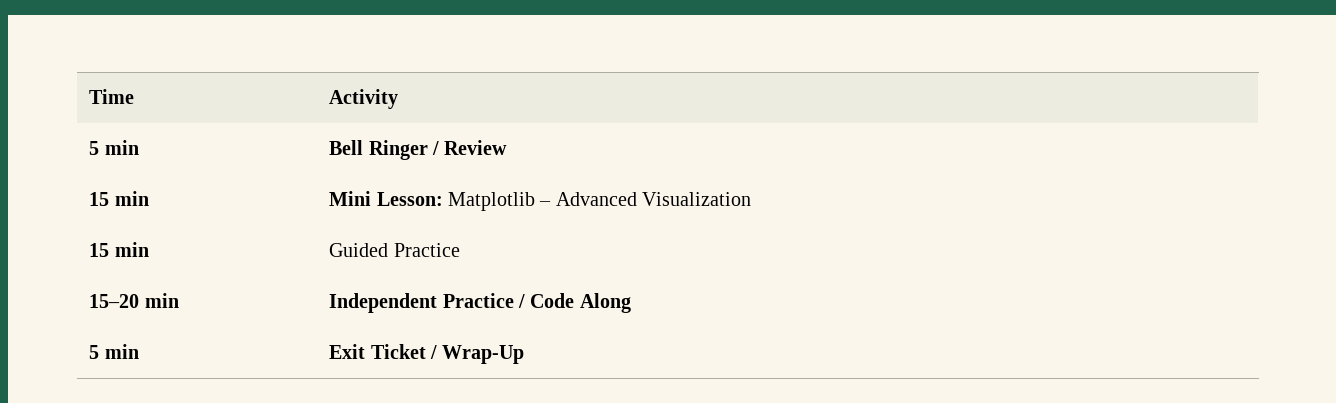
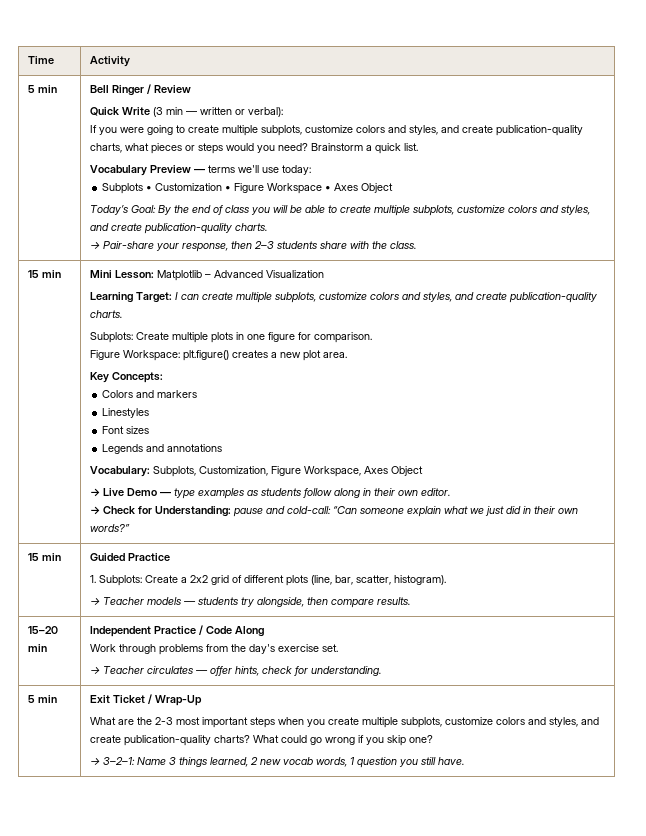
(508, 147) none -> [89,107,283,117] [89,125,583,136] [89,143,418,154] [89,165,311,176] [101,183,393,194] [89,205,590,216] [89,223,267,234] [89,241,416,252] // Quick Write (3 min — written or verbal): // If you were going to create multiple subplots, customize colors and styles, and create publication-quality charts, what pieces or steps would you need? Brainstorm a quick list. // Vocabulary Preview — terms we'll use today: // Subplots • Customization • Figure Workspace • Axes Object // Today’s Goal: By the end of class you will be able to create multiple subplots, customize colors and styles, and create publication-quality charts. // → Pair-share your response, then 2–3 students share with the class.
[89,242,149,257] [329,243,460,257] // 15 min | Guided Practice -> [89,292,597,303] [89,310,122,318] [89,332,372,343] [89,350,347,361] [89,372,163,383] [101,390,197,398] [101,408,149,418] [101,426,149,434] [101,444,222,454] [89,466,423,477] [89,488,450,499] [89,506,578,517] [89,524,130,532] [27,553,61,561] [89,553,170,561] [89,575,446,586] [89,597,410,608] // Learning Target: I can create multiple subplots, customize colors and styles, and create publication-quality charts. // Subplots: Create multiple plots in one figure for comparison. // Figure Workspace: plt.figure() creates a new plot area. // Key Concepts: // Colors and markers // Linestyles // Font sizes // Legends and annotations // Vocabulary: Subplots, Customization, Figure Workspace, Axes Object // → Live Demo — type examples as students follow along in their own editor. // → Check for Understanding: pause and cold-call: “Can someone explain what we just did in their own words?” // 15 min | Guided Practice // 1. Subplots: Create a 2x2 grid of different plots (line, bar, scatter, histogram). // → Teacher models — students try alongside, then compare results.
(631, 303) none -> [89,644,338,655] [89,666,381,676] // Work through problems from the day's exercise set. // → Teacher circulates — offer hints, check for understanding.
(525, 354) none -> [89,717,599,728] [89,735,433,746] [89,757,464,768] // What are the 2-3 most important steps when you create multiple subplots, customize colors and styles, and create publication-quality charts? What could go wrong if you skip one? // → 3–2–1: Name 3 things learned, 2 new vocab words, 1 question you still have.

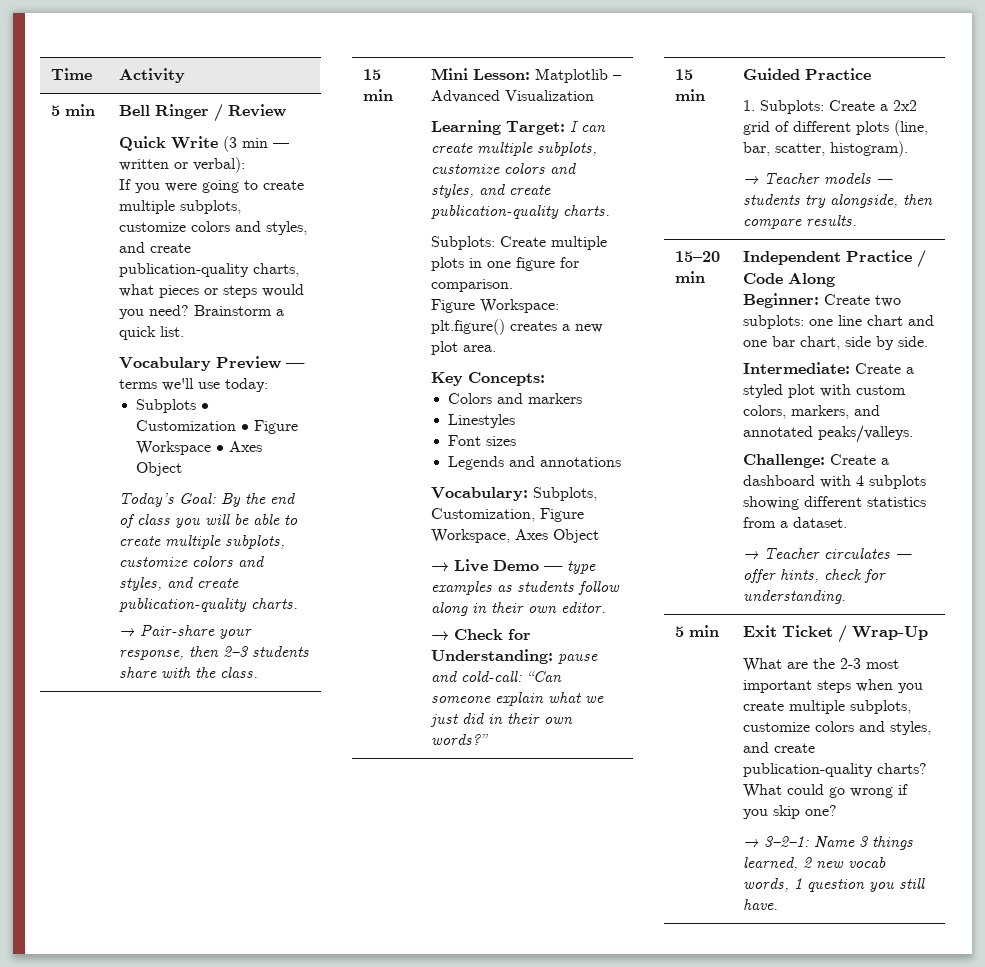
[89,644,338,655] Work through problems from the day's exercise set. -> [742,293,901,308] [742,315,934,329] [742,336,928,350] [742,362,914,374] [742,384,906,398] [742,405,880,419] [742,425,913,443] [742,454,889,468] [742,475,926,489] [742,496,926,510] [742,517,847,528] Beginner: Create two subplots: one line chart and one bar chart, side by side. // Intermediate: Create a styled plot with custom colors, markers, and annotated peaks/valleys. // Challenge: Create a dashboard with 4 subplots showing different statistics from a dataset.

